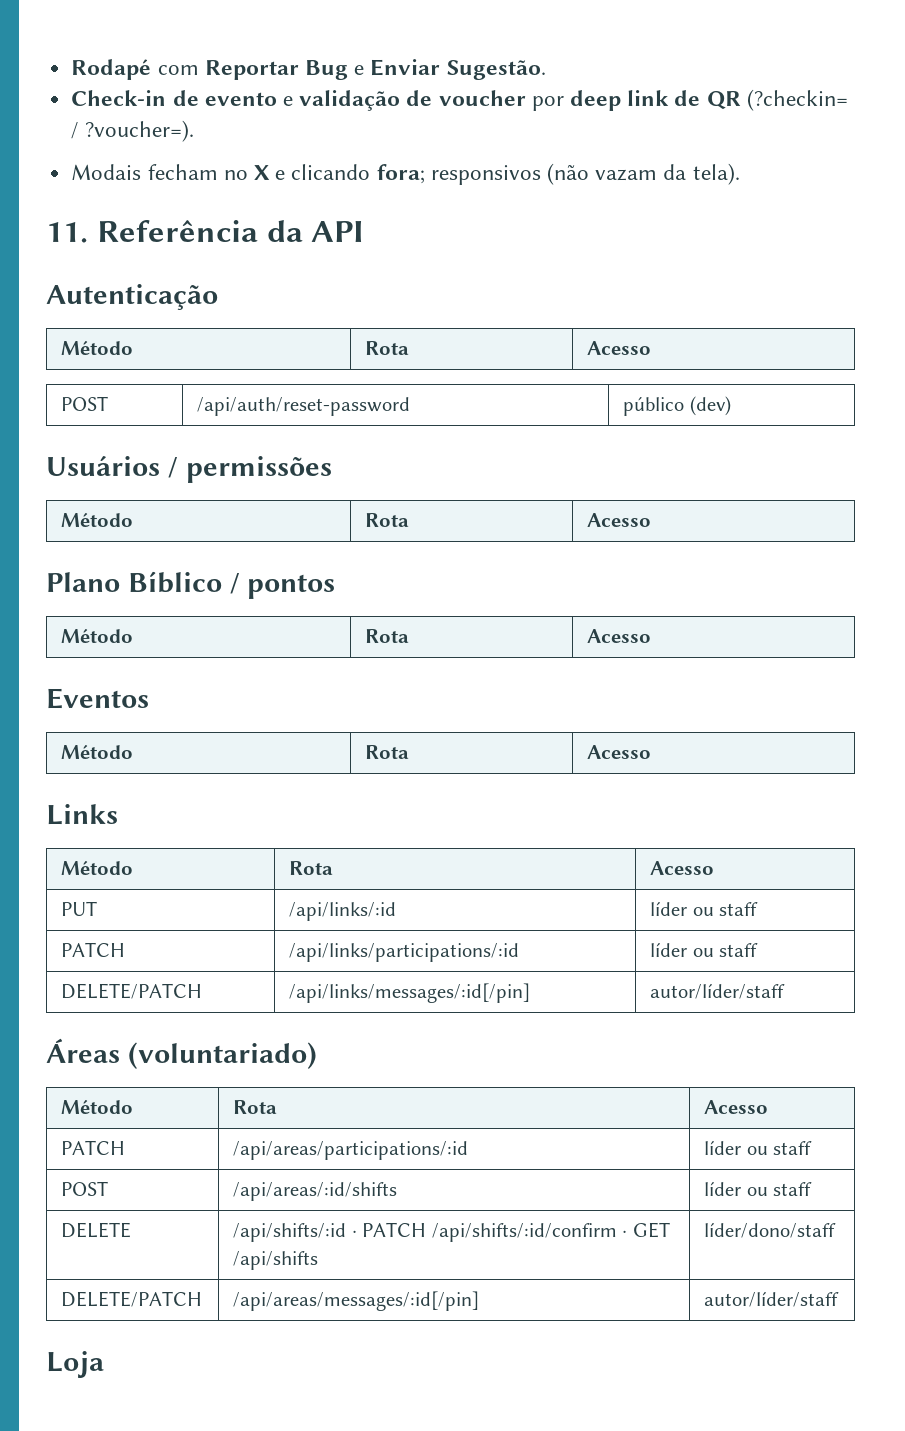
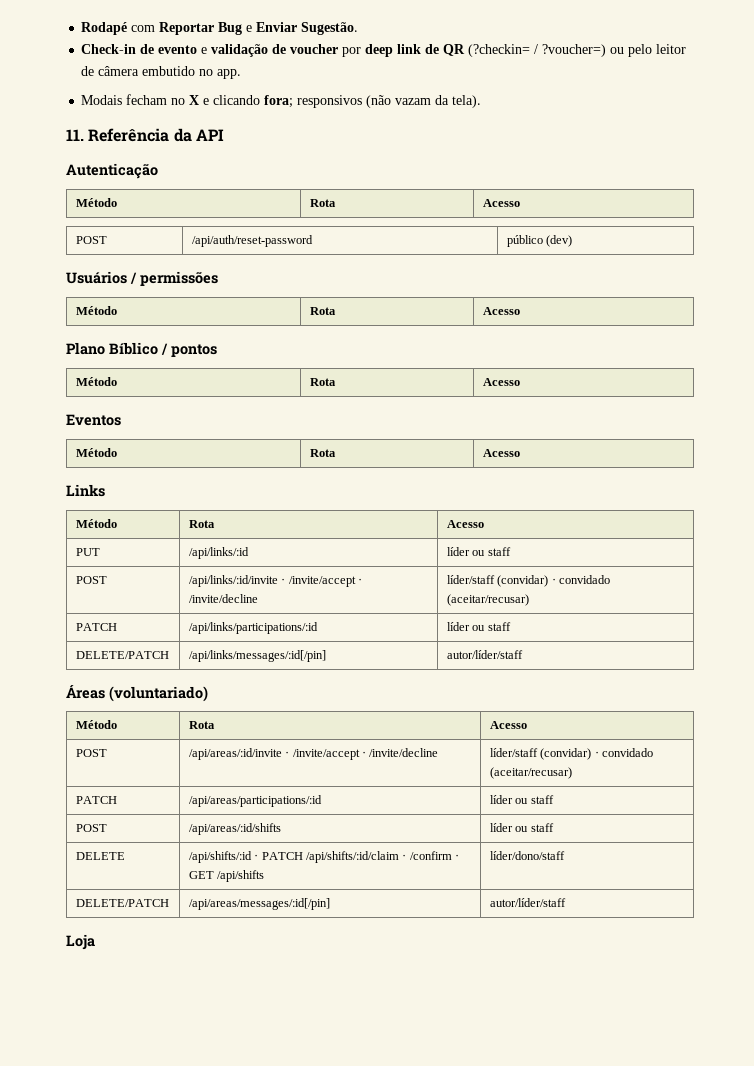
[84,120,194,142] ?voucher=). -> [542,44,687,57] [81,66,242,79] ?voucher=) ou pelo leitor de câmera embutido no app.
(759, 909) none -> [75,576,107,584] [188,575,362,587] [188,594,258,603] [446,575,610,587] [446,594,529,606] // POST | /api/links/:id/invite · /invite/accept · /invite/decline | líder/staff (convidar) · convidado (aceitar/recusar)
(769, 1107) none -> [75,749,107,757] [188,748,439,760] [489,748,653,760] [489,767,572,779] // POST | /api/areas/:id/invite · /invite/accept · /invite/decline | líder/staff (convidar) · convidado (aceitar/recusar)
[431,1223,617,1242] /api/shifts/:id/confirm -> [305,851,452,863] /api/shifts/:id/claim · /confirm

